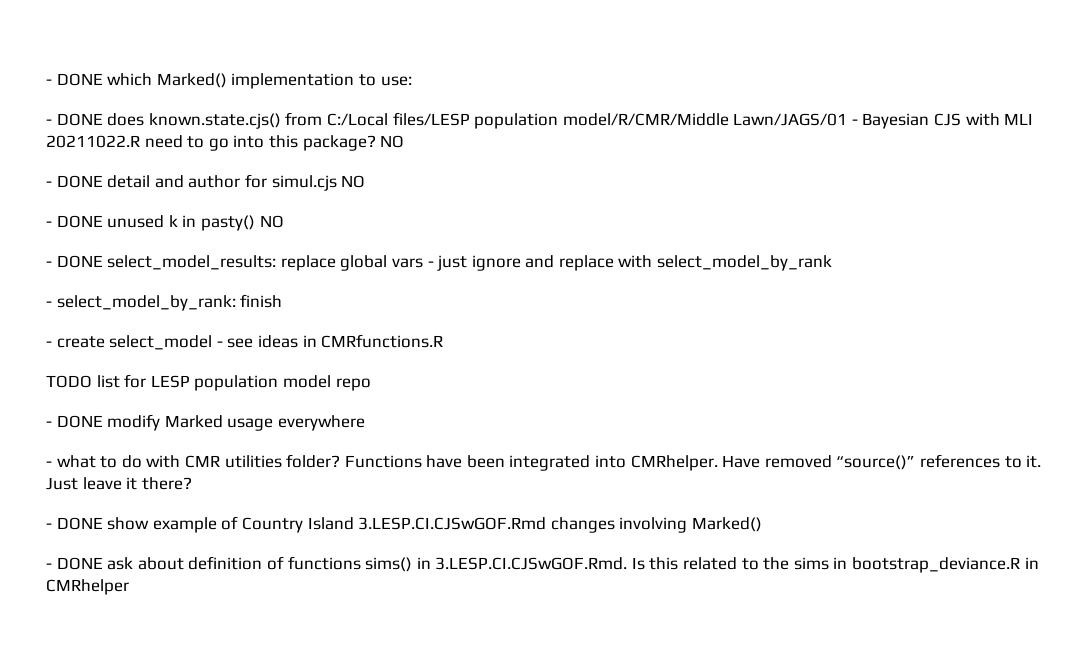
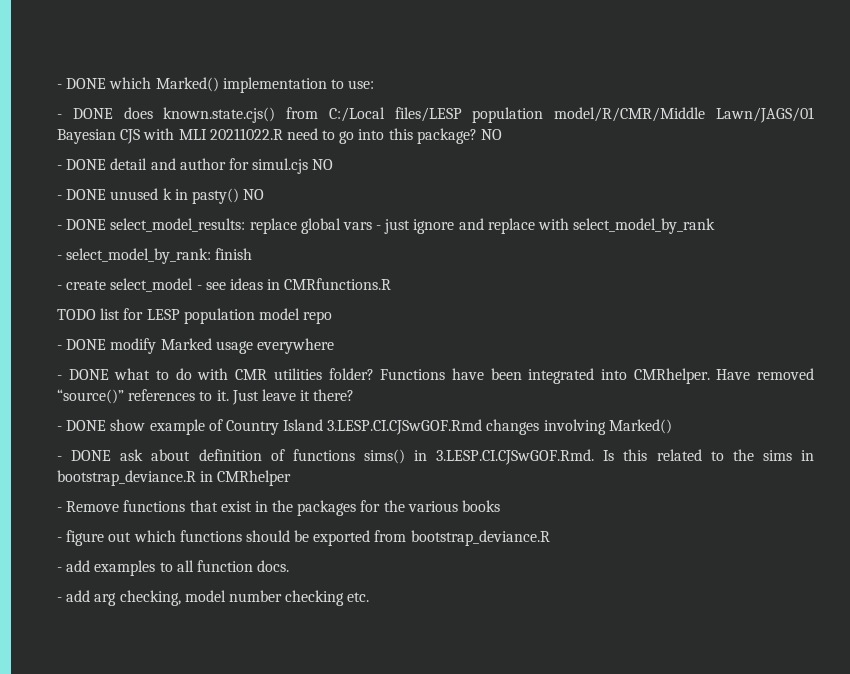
[851,119,858,125] - -> (814, 115) none
(52, 464) none -> [68,369,109,380] DONE
(129, 587) none -> [57,500,501,516] [57,530,550,546] [57,560,290,576] [57,590,370,606] // - Remove functions that exist in the packages for the various books // - figure out which functions should be exported from bootstrap_deviance.R // - add examples to all function docs. // - add arg checking, model number checking etc.

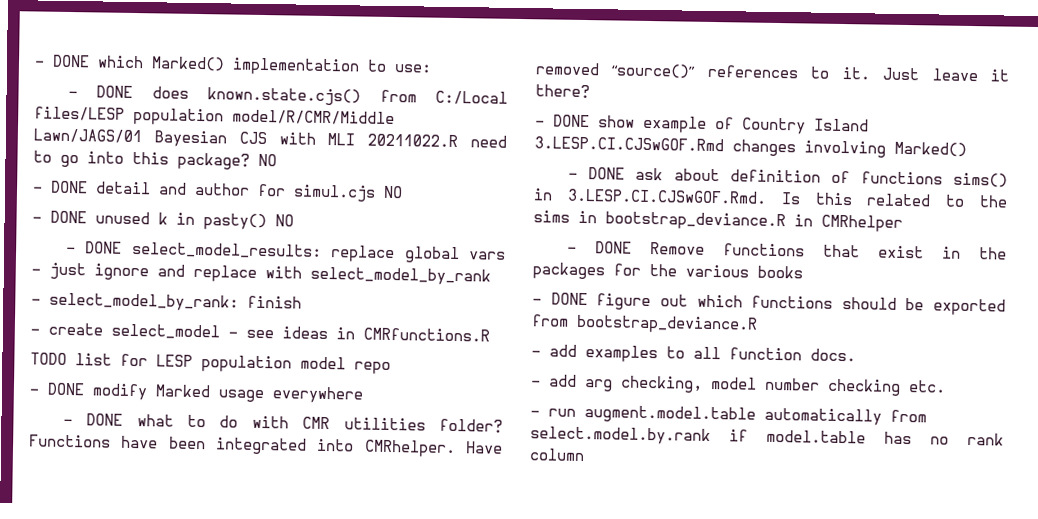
(62, 509) none -> [594,241,632,254] DONE
(62, 539) none -> [550,292,588,306] DONE
(370, 597) none -> [530,405,927,426] [530,426,1004,446] [529,448,585,462] // - run augment.model.table automatically from select.model.by.rank if model.table has no rank column

